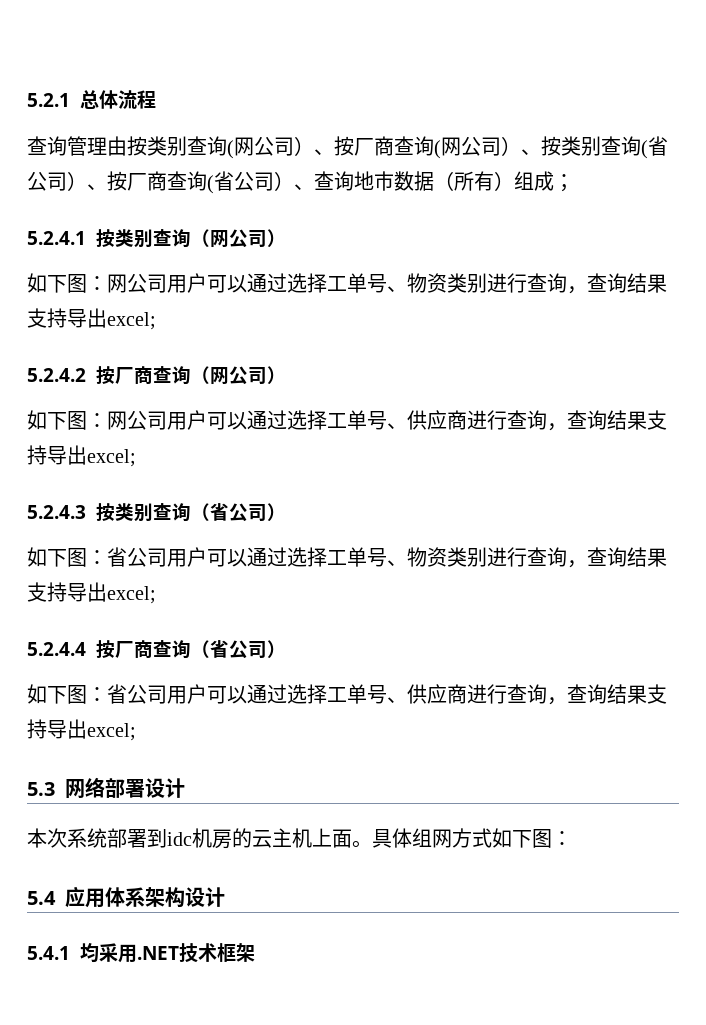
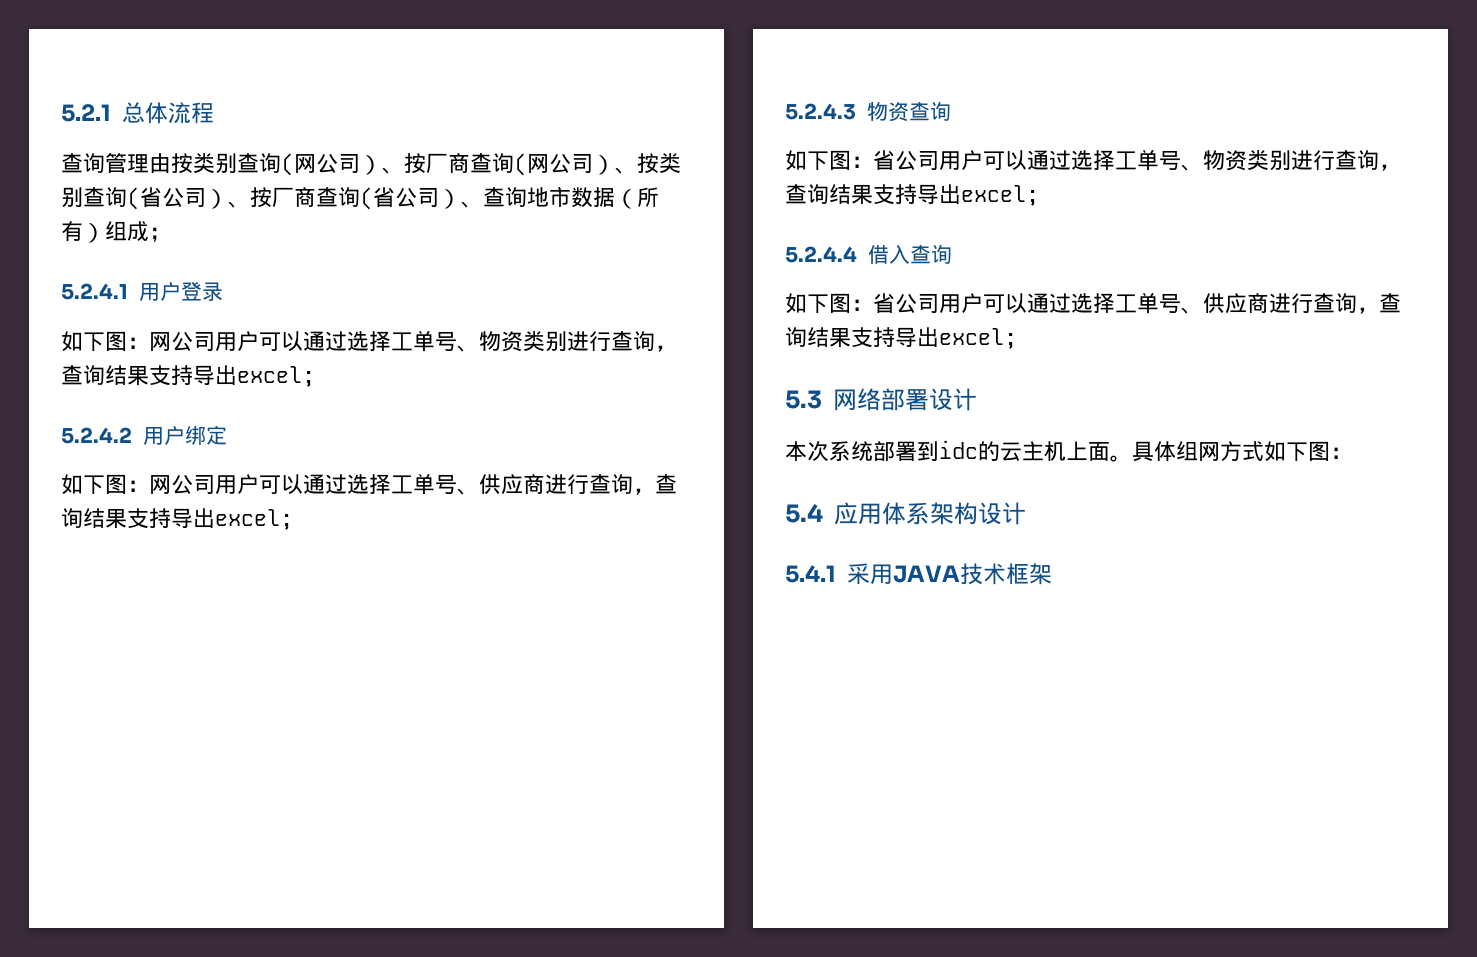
[96,229,286,248] 按类别查询（网公司） -> [138,282,223,301] 用户登录
[96,366,286,385] 按厂商查询（网公司） -> [142,425,227,445] 用户绑定
[96,503,286,522] 按类别查询（省公司） -> [866,101,951,122] 物资查询
[96,640,286,659] 按厂商查询（省公司） -> [867,244,952,264] 借入查询
[192,828,232,849] 机房 -> (978, 449) none
[80,943,179,963] 均采用.NET -> [846,563,960,585] 采用JAVA

